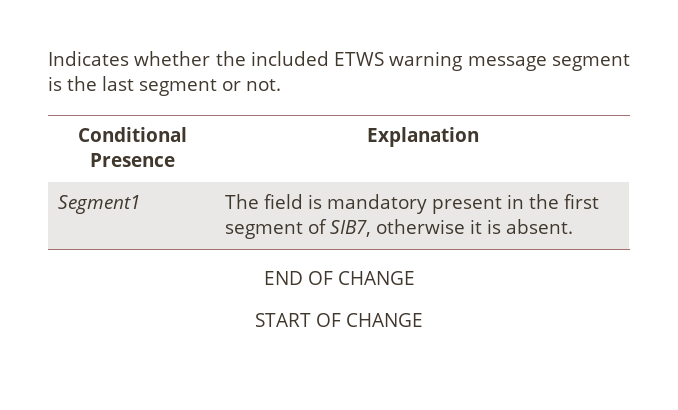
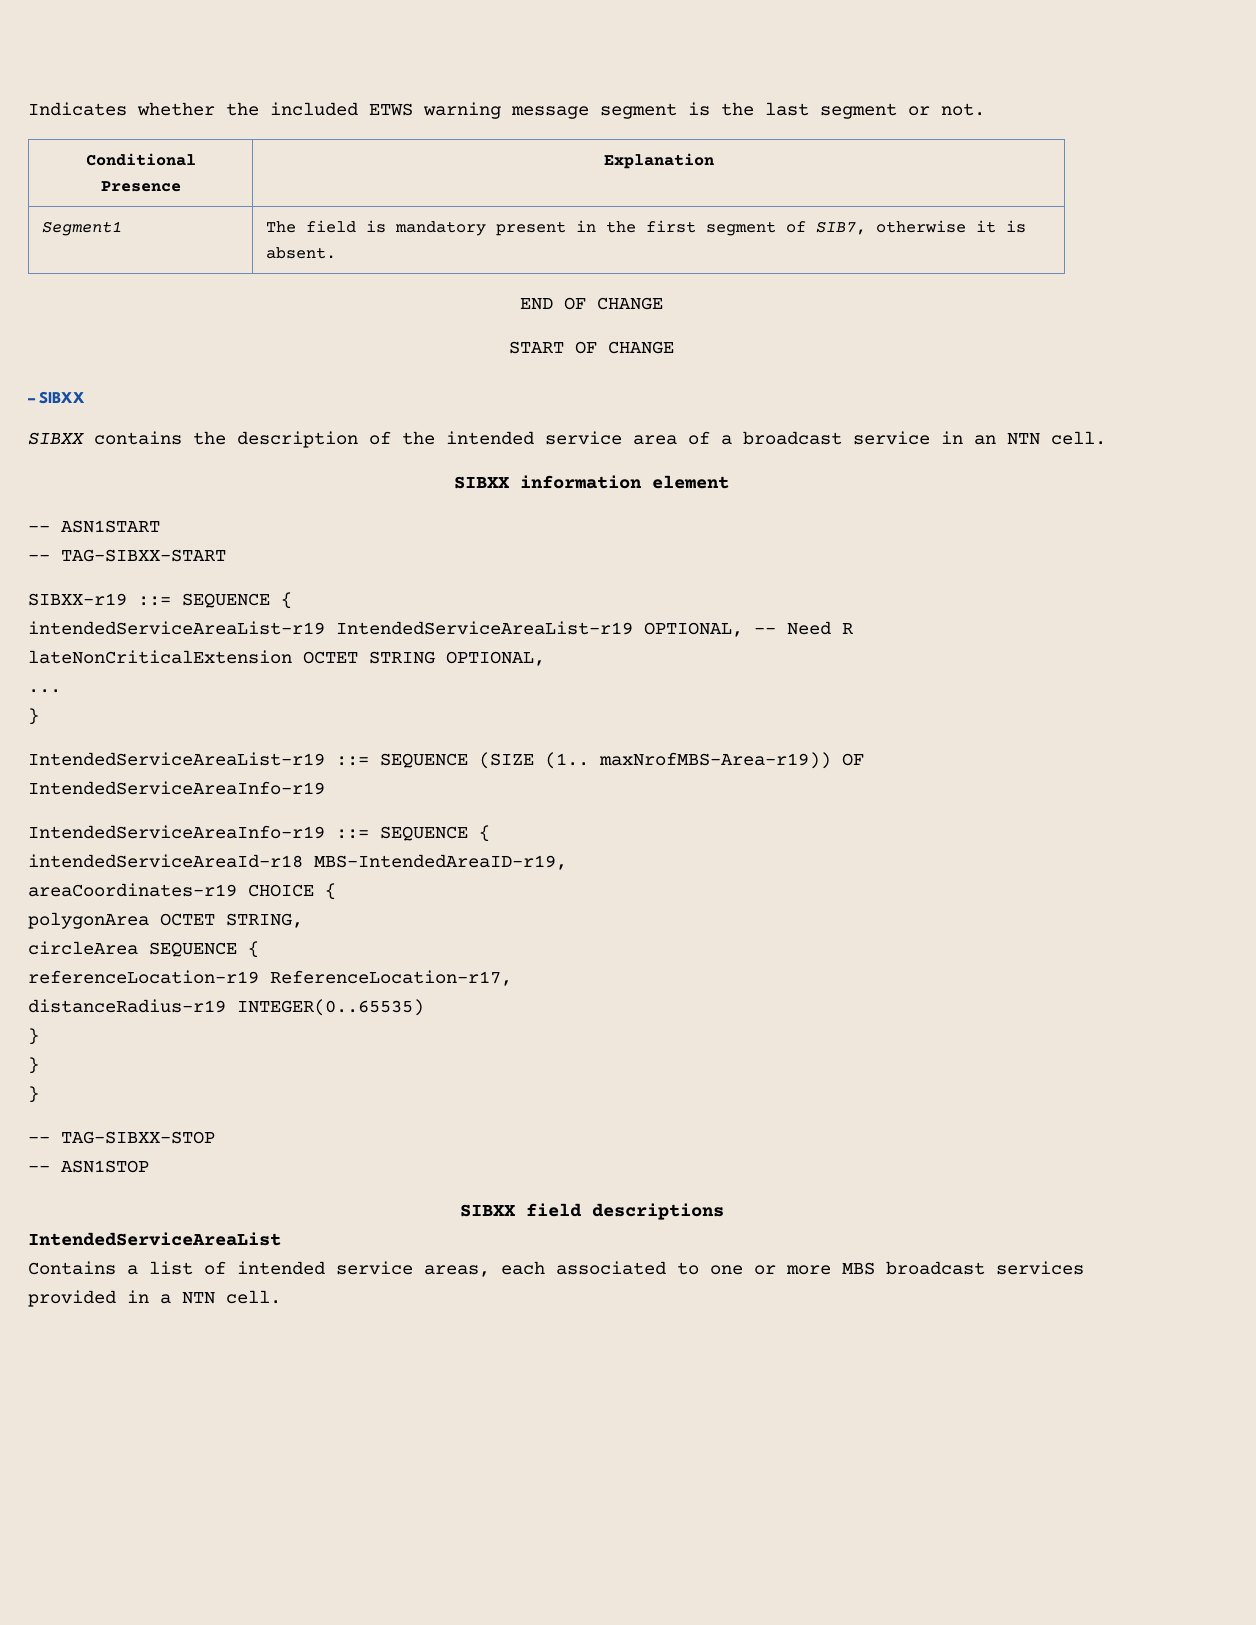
(423, 320) none -> [28,391,86,404] [28,431,1106,448] [454,475,729,489] [28,520,160,533] [28,549,226,562] [28,592,292,609] [28,621,854,637] [28,650,545,666] [28,689,61,693] [28,708,39,725] [28,752,864,769] [28,781,325,795] [28,825,490,842] [28,854,567,870] [28,883,336,900] [28,912,303,929] [28,941,259,958] [28,970,512,986] [28,999,424,1016] [28,1028,39,1045] [28,1057,39,1074] [28,1086,39,1103] [28,1131,215,1144] [28,1160,149,1173] [459,1203,724,1220] [28,1232,281,1246] [28,1261,1084,1277] [28,1290,281,1307] // – SIBXX // SIBXX contains the description of the intended service area of a broadcast service in an NTN cell. // SIBXX information element // -- ASN1START // -- TAG-SIBXX-START // SIBXX-r19 ::= SEQUENCE { // intendedServiceAreaList-r19 IntendedServiceAreaList-r19 OPTIONAL, -- Need R // lateNonCriticalExtension OCTET STRING OPTIONAL, // ... // } // IntendedServiceAreaList-r19 ::= SEQUENCE (SIZE (1.. maxNrofMBS-Area-r19)) OF IntendedServiceAreaInfo-r19 // IntendedServiceAreaInfo-r19 ::= SEQUENCE { // intendedServiceAreaId-r18 MBS-IntendedAreaID-r19, // areaCoordinates-r19 CHOICE { // polygonArea OCTET STRING, // circleArea SEQUENCE { // referenceLocation-r19 ReferenceLocation-r17, // distanceRadius-r19 INTEGER(0..65535) // } // } // } // -- TAG-SIBXX-STOP // -- ASN1STOP // SIBXX field descriptions // IntendedServiceAreaList // Contains a list of intended service areas, each associated to one or more MBS broadcast services provided in a NTN cell.

